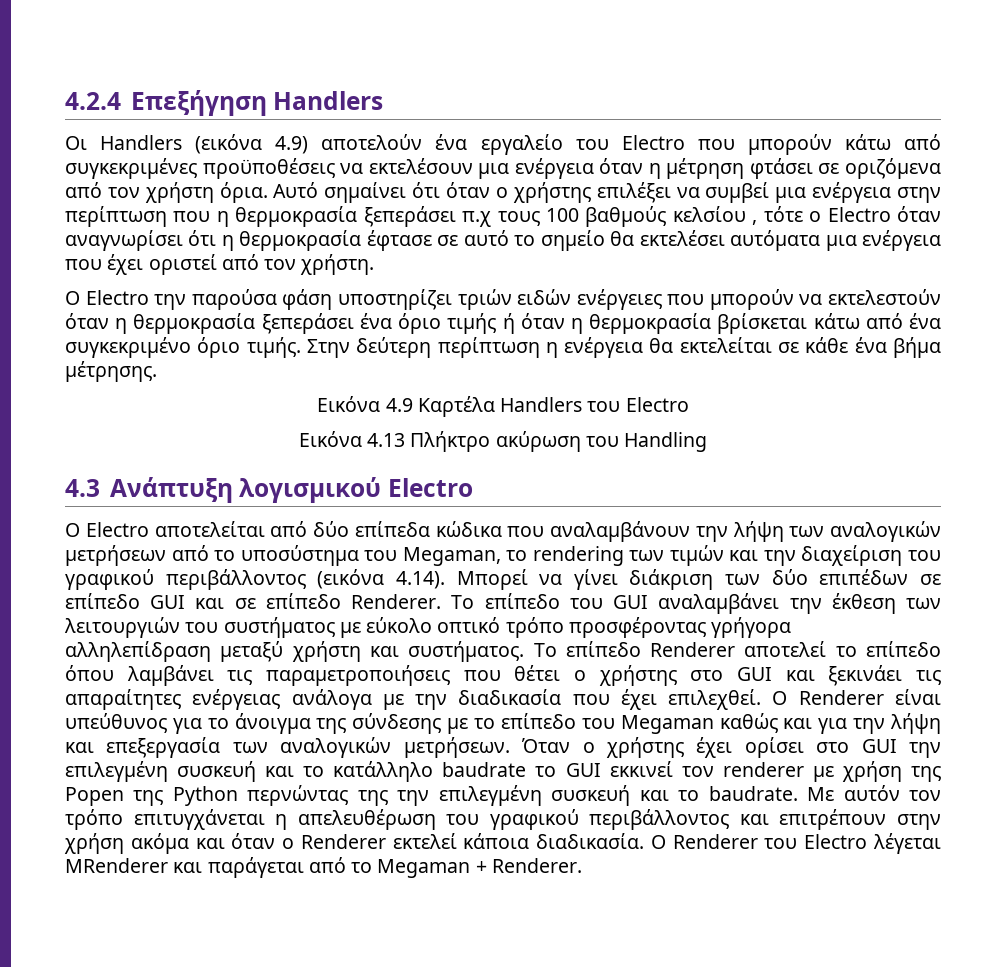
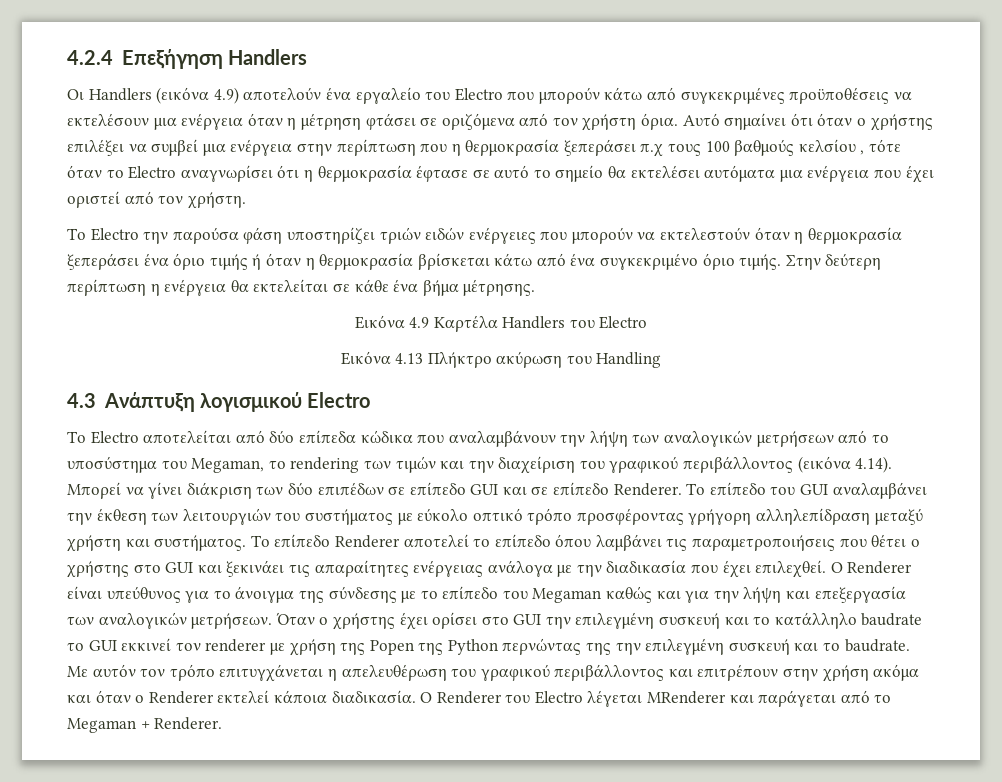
[809,206,942,222] ο Electro όταν -> [67,165,177,179] όταν το Electro
[65,291,80,305] Ο -> [67,228,86,240] Το
[65,523,80,537] Ο -> [67,431,86,443] Το
[711,617,792,638] γρήγορα -> [688,509,752,525] γρήγορη

